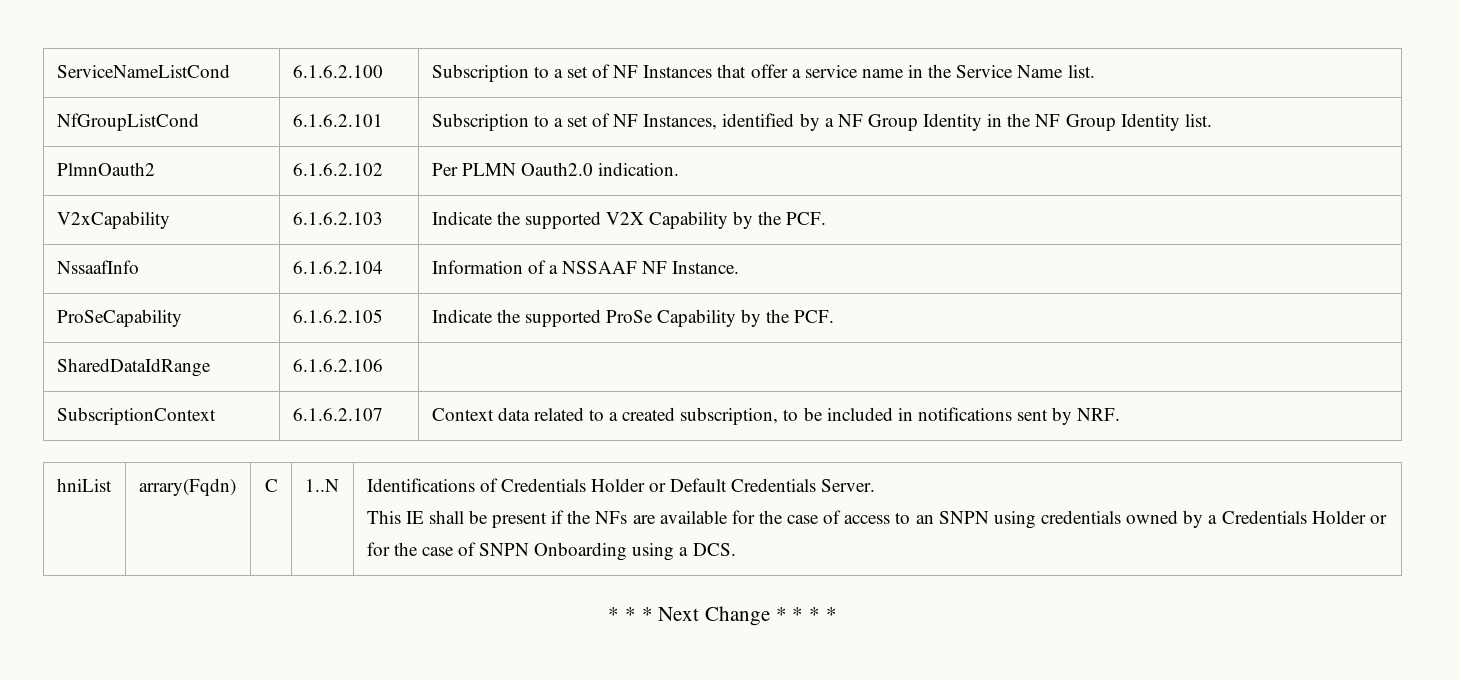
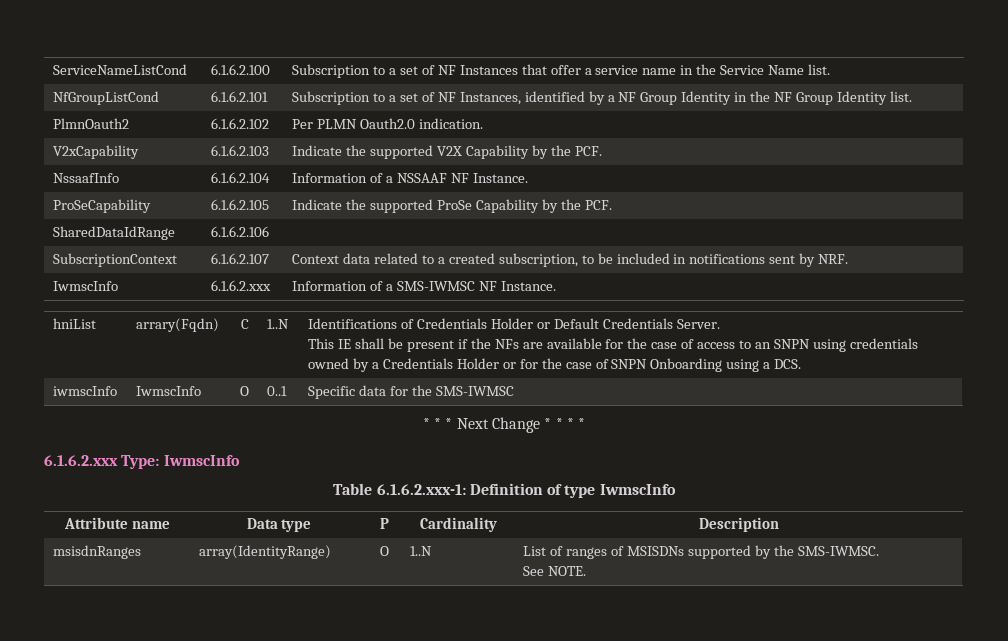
(1121, 414) none -> [53,281,119,291] [211,280,272,291] [292,281,556,291] // IwmscInfo | 6.1.6.2.xxx | Information of a SMS-IWMSC NF Instance.
(736, 549) none -> [53,386,118,396] [136,386,202,396] [240,386,249,396] [267,386,288,396] [308,385,514,399] // iwmscInfo | IwmscInfo | O | 0..1 | Specific data for the SMS-IWMSC
(837, 614) none -> [44,455,240,469] [333,483,676,498] [64,517,170,529] [246,518,312,532] [380,518,389,529] [419,517,497,532] [698,517,779,532] [53,545,142,559] [199,545,332,559] [380,546,389,556] [410,546,433,556] [523,545,879,559] [523,566,587,576] // 6.1.6.2.xxx Type: IwmscInfo // Table 6.1.6.2.xxx-1: Definition of type IwmscInfo // Attribute name | Data type | P | Cardinality | Description // msisdnRanges | array(IdentityRange) | O | 1..N | List of ranges of MSISDNs supported by the SMS-IWMSC. // See NOTE.

